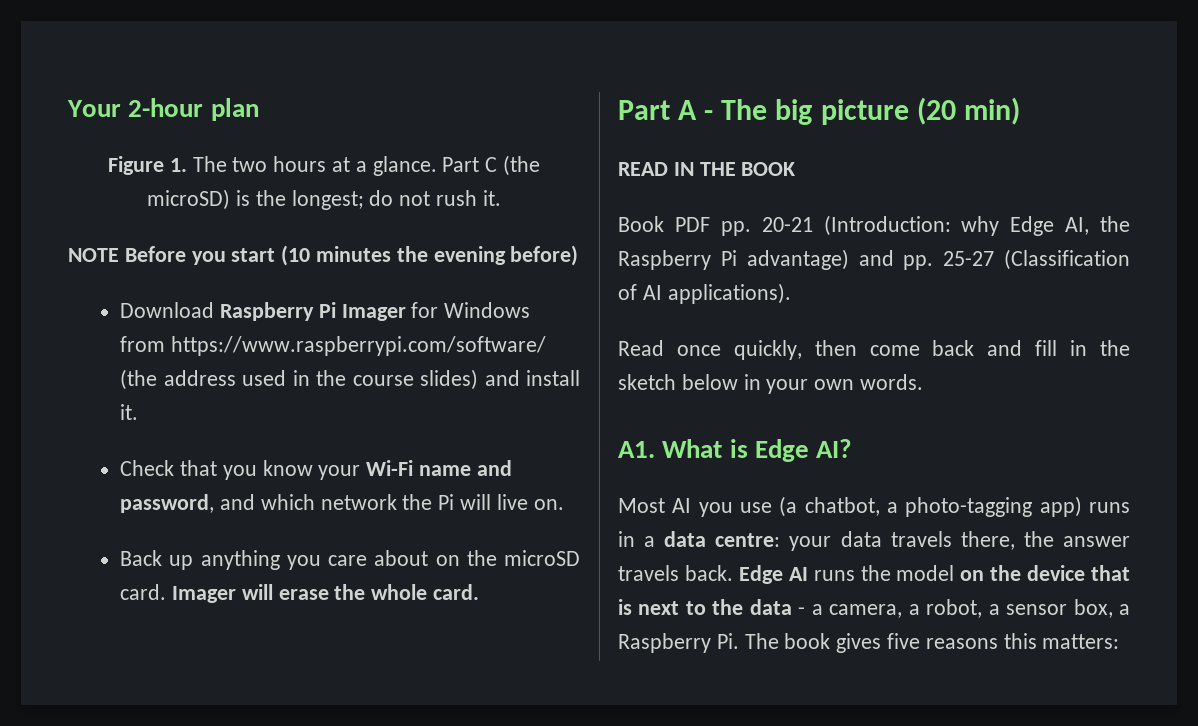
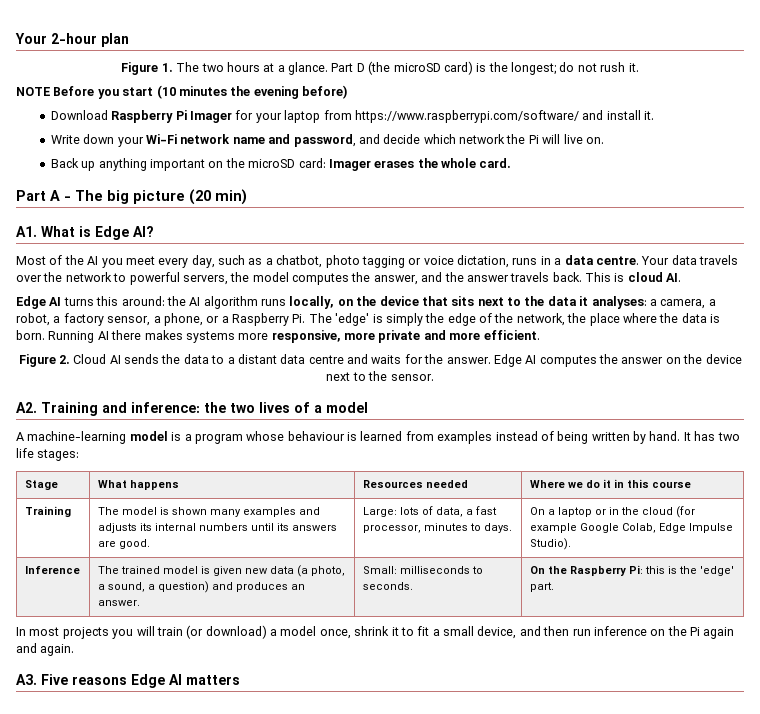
[485,155,541,176] [147,189,231,210] C (the microSD) -> [356,61,473,75] D (the microSD card)
[444,302,531,318] [120,336,546,356] [120,369,479,390] Windows from https://www.raspberrypi.com/software/ (the address used in the course slides) -> [255,110,579,123] your laptop from https://www.raspberrypi.com/software/
[120,460,313,480] Check that you know -> [50,134,115,144] Write down
(414, 468) none -> [180,134,231,144] network
(255, 502) none -> [383,134,421,144] decide
[286,550,581,570] [120,584,329,603] you care about on the microSD card. Imager will erase -> [150,158,415,171] important on the microSD card: Imager erases
[618,162,796,176] [618,215,1130,236] [618,249,1130,270] [618,283,791,304] [618,340,1130,360] [618,374,924,394] // READ IN THE BOOK // Book PDF pp. 20-21 (Introduction: why Edge AI, the Raspberry Pi advantage) and pp. 25-27 (Classification of AI applications). // Read once quickly, then come back and fill in the sketch below in your own words. -> (247, 197) none
[672,496,1130,517] [618,531,1130,551] [618,565,955,584] AI you use (a chatbot, a photo-tagging app) runs in a data centre: your data travels there, the answer travels back. Edge AI runs the model -> [49,255,738,268] [16,272,682,285] [16,296,335,309] of the AI you meet every day, such as a chatbot, photo tagging or voice dictation, runs in a data centre. Your data travels over the network to powerful servers, the model computes the answer, and the answer travels back. This is cloud AI. // Edge AI turns this around: the AI algorithm runs locally,
[618,599,632,615] is -> [451,296,475,306] sits
[798,607,806,615] - -> [579,296,647,309] it analyses:
[1006,599,1130,618] [618,633,1120,653] sensor box, a Raspberry Pi. The book gives five reasons this matters: -> [63,313,720,326] [16,330,540,343] [18,354,742,367] [326,371,434,381] [16,402,368,416] [16,431,740,444] [16,448,80,461] [24,480,58,490] [97,480,179,490] [362,480,468,488] [529,479,691,488] [24,506,71,517] [97,507,320,517] [97,523,337,533] [97,539,150,549] [362,506,497,517] [362,523,512,533] [529,506,695,518] [529,523,733,533] [529,538,571,550] [24,566,80,574] [97,565,345,577] [97,581,305,593] [97,600,140,606] [362,566,483,574] [362,582,413,590] [529,565,734,576] [529,582,554,592] [16,625,735,639] [16,643,75,656] [16,674,240,688] factory sensor, a phone, or a Raspberry Pi. The 'edge' is simply the edge of the network, the place where the data is born. Running AI there makes systems more responsive, more private and more efficient. // Figure 2. Cloud AI sends the data to a distant data centre and waits for the answer. Edge AI computes the answer on the device next to the sensor. // A2. Training and inference: the two lives of a model // A machine-learning model is a program whose behaviour is learned from examples instead of being written by hand. It has two life stages: // Stage | What happens | Resources needed | Where we do it in this course // Training | The model is shown many examples and adjusts its internal numbers until its answers are good. | Large: lots of data, a fast processor, minutes to days. | On a laptop or in the cloud (for example Google Colab, Edge Impulse Studio). // Inference | The trained model is given new data (a photo, a sound, a question) and produces an answer. | Small: milliseconds to seconds. | On the Raspberry Pi: this is the 'edge' part. // In most projects you will train (or download) a model once, shrink it to fit a small device, and then run inference on the Pi again and again. // A3. Five reasons Edge AI matters

